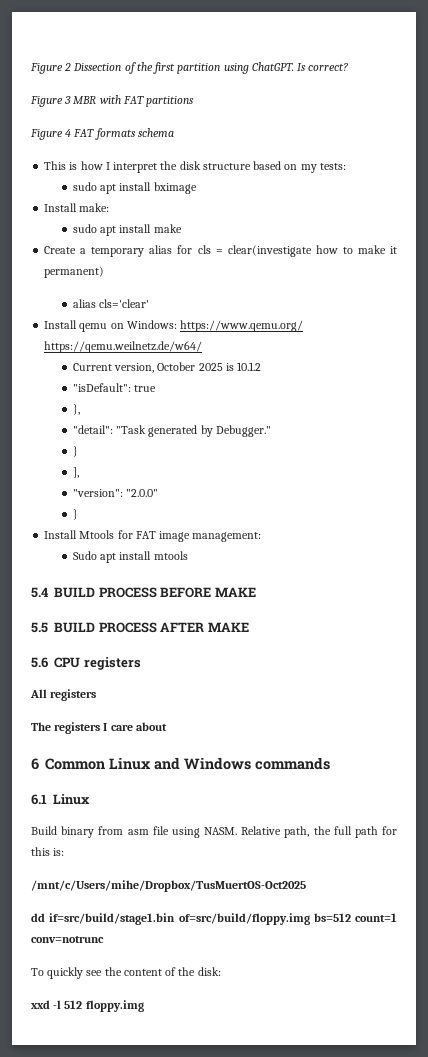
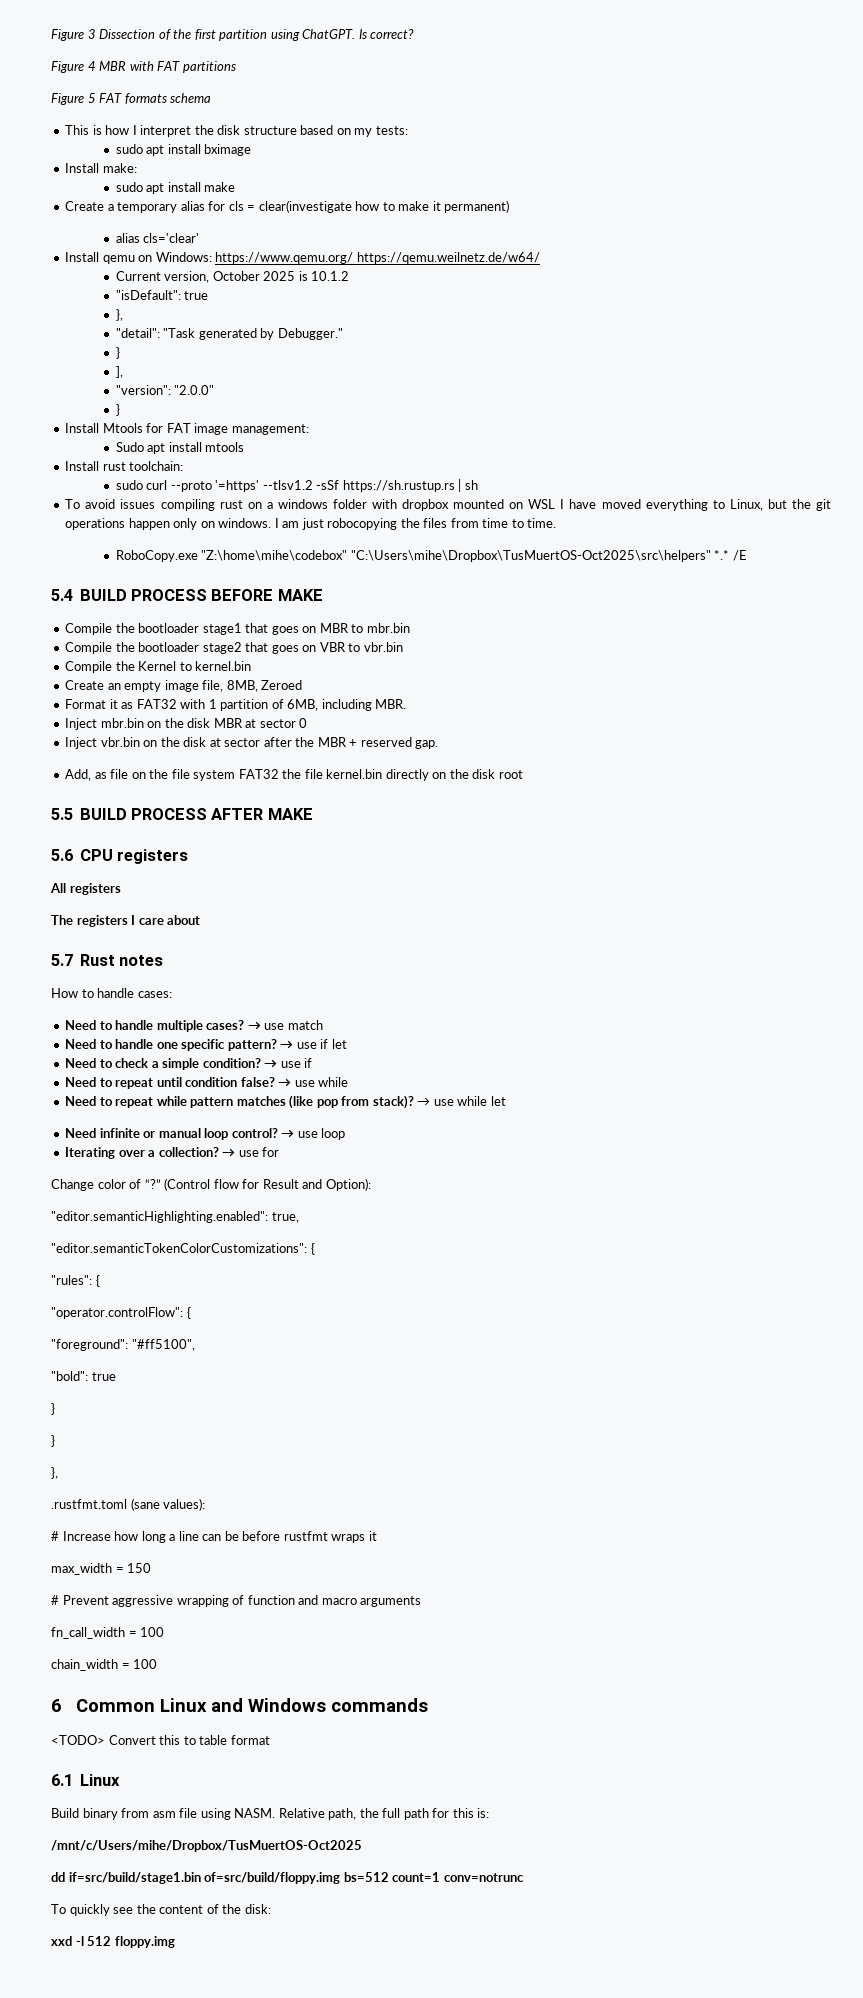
[30,63,72,74] Figure 2 -> [51,29,96,41] Figure 3
[64,96,72,104] 3 -> [87,61,96,71] 4
[65,129,72,137] 4 -> [87,93,96,103] 5
(188, 555) none -> [65,461,184,471] [115,479,478,492] [65,499,832,511] [65,518,557,530] [115,550,747,562] // Install rust toolchain: // sudo curl --proto '=https' --tlsv1.2 -sSf https://sh.rustup.rs | sh // To avoid issues compiling rust on a windows folder with dropbox mounted on WSL I have moved everything to Linux, but the git operations happen only on windows. I am just robocopying the files from time to time. // RoboCopy.exe "Z:\home\mihe\codebox" "C:\Users\mihe\Dropbox\TusMuertOS-Oct2025\src\helpers" *.* /E
(256, 592) none -> [65,623,410,635] [65,642,403,654] [65,661,252,673] [65,680,303,692] [65,699,407,711] [65,718,308,730] [65,737,439,749] [65,769,523,781] // Compile the bootloader stage1 that goes on MBR to mbr.bin // Compile the bootloader stage2 that goes on VBR to vbr.bin // Compile the Kernel to kernel.bin // Create an empty image file, 8MB, Zeroed // Format it as FAT32 with 1 partition of 6MB, including MBR. // Inject mbr.bin on the disk MBR at sector 0 // Inject vbr.bin on the disk at sector after the MBR + reserved gap. // Add, as file on the file system FAT32 the file kernel.bin directly on the disk root
(167, 726) none -> [51,954,163,966] [51,988,172,998] [65,1020,323,1032] [65,1039,347,1051] [65,1058,313,1070] [65,1077,349,1089] [65,1095,506,1109] [65,1128,346,1140] [65,1147,280,1159] [51,1178,371,1191] [51,1211,299,1223] [51,1243,315,1255] [51,1275,100,1287] [51,1307,191,1319] [51,1339,195,1351] [51,1371,116,1381] [51,1403,55,1415] [51,1435,55,1447] [51,1467,58,1479] [51,1498,206,1511] [51,1531,377,1543] [51,1563,152,1575] [51,1595,422,1607] [51,1627,165,1639] [51,1659,158,1671] // 5.7 Rust notes // How to handle cases: // Need to handle multiple cases? → use match // Need to handle one specific pattern? → use if let // Need to check a simple condition? → use if // Need to repeat until condition false? → use while // Need to repeat while pattern matches (like pop from stack)? → use while let // Need infinite or manual loop control? → use loop // Iterating over a collection? → use for // Change color of “?” (Control flow for Result and Option): // "editor.semanticHighlighting.enabled": true, // "editor.semanticTokenColorCustomizations": { // "rules": { // "operator.controlFlow": { // "foreground": "#ff5100", // "bold": true // } // } // }, // .rustfmt.toml (sane values): // # Increase how long a line can be before rustfmt wraps it // max_width = 150 // # Prevent aggressive wrapping of function and macro arguments // fn_call_width = 100 // chain_width = 100
(331, 763) none -> [51,1735,270,1745] // <TODO> Convert this to table format

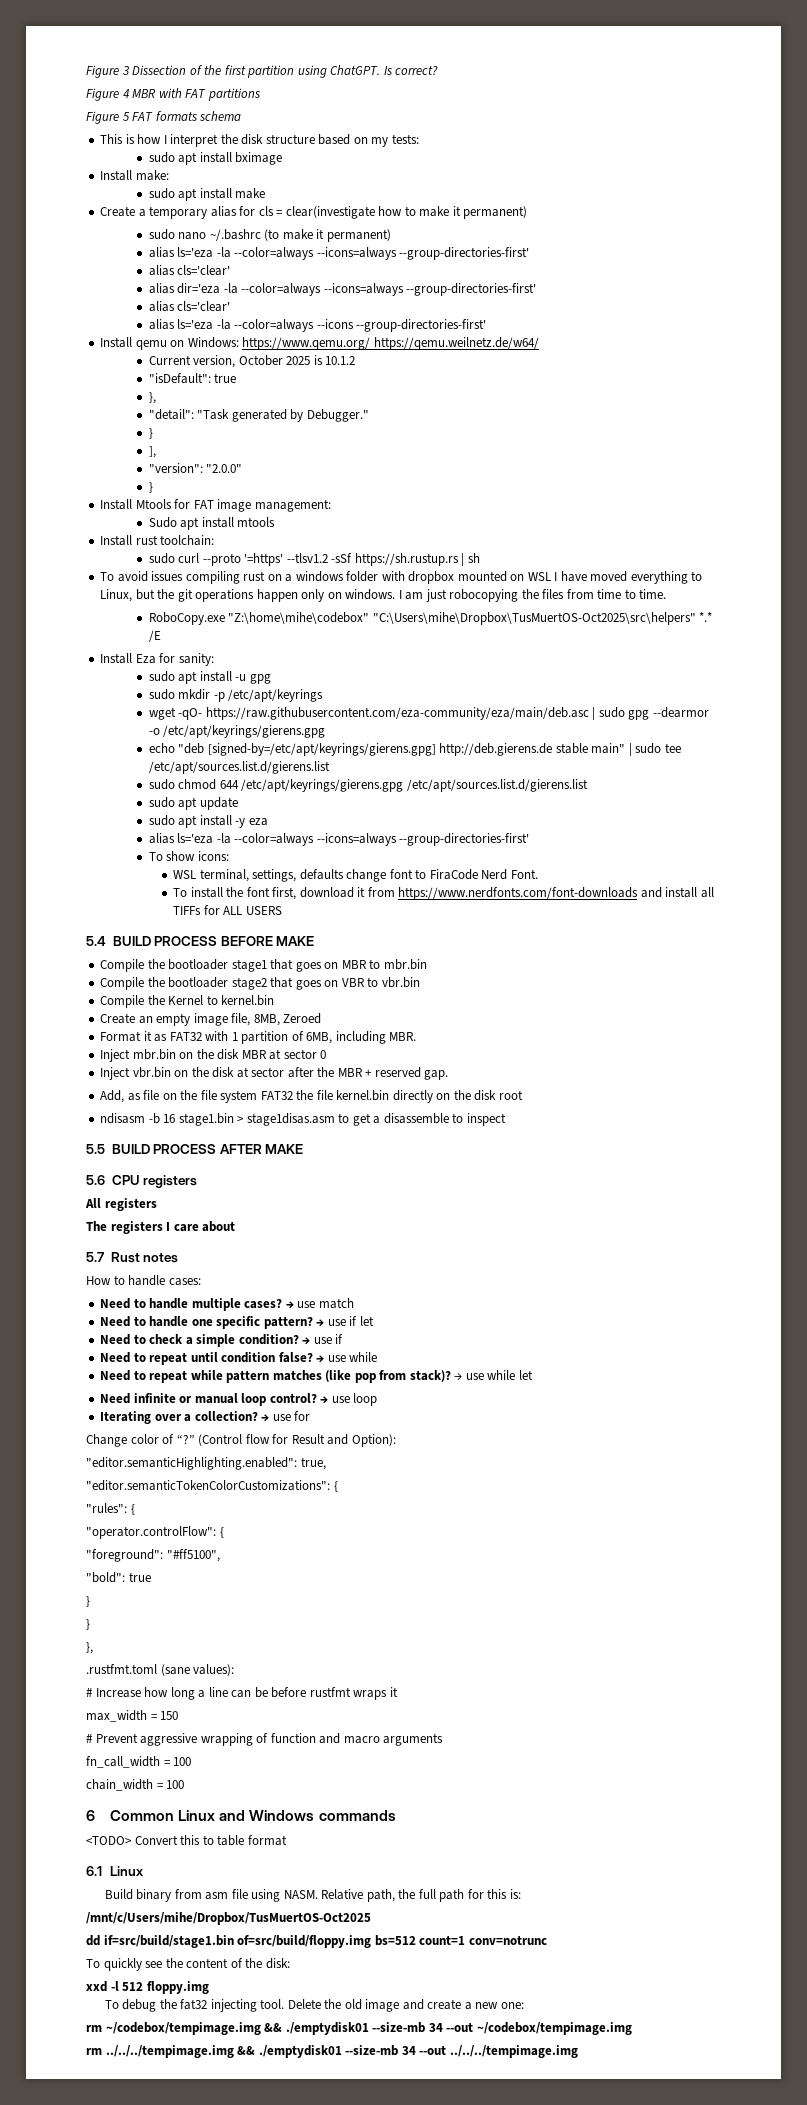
[115,233,200,243] alias cls='clear' -> [148,229,391,242] [148,247,530,260] [148,265,231,276] [148,283,537,296] [148,301,231,312] [148,319,487,332] sudo nano ~/.bashrc (to make it permanent) // alias ls='eza -la --color=always --icons=always --group-directories-first' // alias cls='clear' // alias dir='eza -la --color=always --icons=always --group-directories-first' // alias cls='clear' // alias ls='eza -la --color=always --icons --group-directories-first'
(747, 555) none -> [100,653,214,666] [148,671,271,684] [148,689,324,702] [148,707,709,721] [148,725,326,738] [148,743,681,757] [148,761,330,774] [148,779,588,792] [148,797,238,810] [148,815,268,828] [148,833,530,846] [148,851,229,861] [173,869,538,882] [173,887,714,900] [173,905,282,915] // Install Eza for sanity: // sudo apt install -u gpg // sudo mkdir -p /etc/apt/keyrings // wget -qO- https://raw.githubusercontent.com/eza-community/eza/main/deb.asc | sudo gpg --dearmor -o /etc/apt/keyrings/gierens.gpg // echo "deb [signed-by=/etc/apt/keyrings/gierens.gpg] http://deb.gierens.de stable main" | sudo tee /etc/apt/sources.list.d/gierens.list // sudo chmod 644 /etc/apt/keyrings/gierens.gpg /etc/apt/sources.list.d/gierens.list // sudo apt update // sudo apt install -y eza // alias ls='eza -la --color=always --icons=always --group-directories-first' // To show icons: // WSL terminal, settings, defaults change font to FiraCode Nerd Font. // To install the font first, download it from https://www.nerdfonts.com/font-downloads and install all TIFFs for ALL USERS
(523, 774) none -> [100,1113,506,1126] // ndisasm -b 16 stage1.bin > stage1disas.asm to get a disassemble to inspect
(175, 1942) none -> [104,1999,524,2012] [86,2022,632,2035] [86,2045,578,2058] // To debug the fat32 injecting tool. Delete the old image and create a new one: // rm ~/codebox/tempimage.img && ./emptydisk01 --size-mb 34 --out ~/codebox/tempimage.img // rm ../../../tempimage.img && ./emptydisk01 --size-mb 34 --out ../../../tempimage.img

